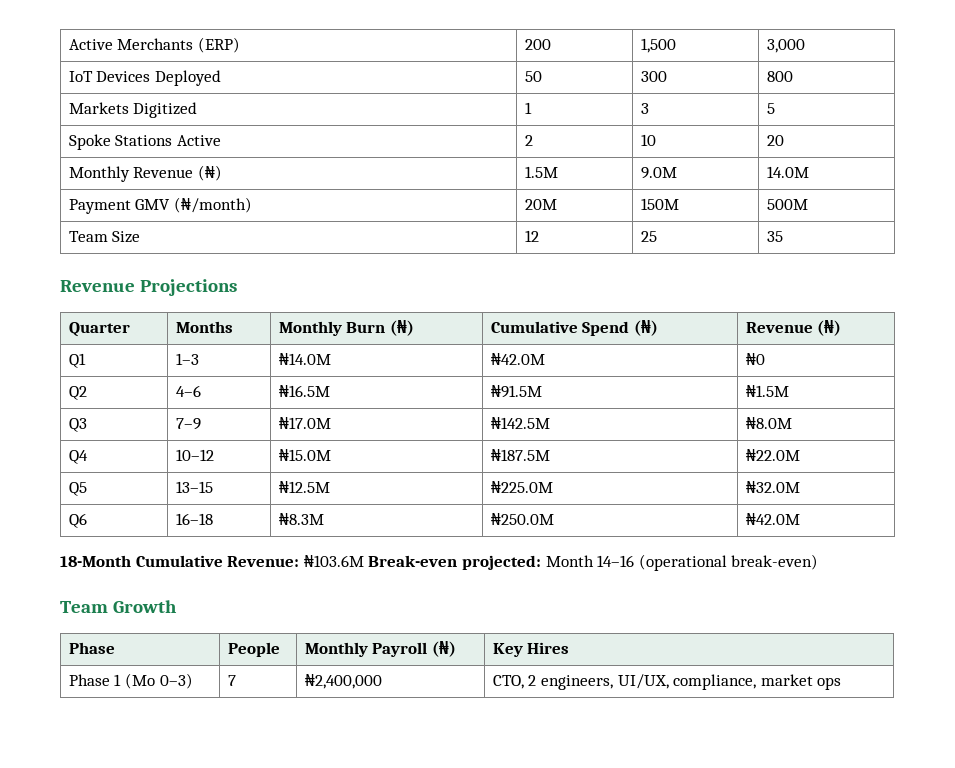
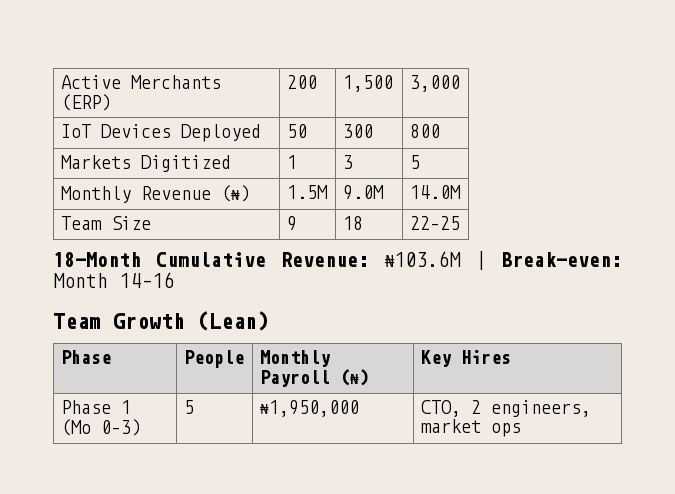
[68,134,221,150] [524,135,533,146] [640,134,656,146] [766,135,784,146] // Spoke Stations Active | 2 | 10 | 20 -> (420, 162) none
[68,197,252,214] [524,199,557,210] [640,198,679,210] [766,199,808,210] [68,231,141,243] [524,230,539,242] [640,231,657,242] [766,231,783,242] [60,279,237,296] [68,322,130,337] [175,321,233,333] [278,320,414,336] [490,320,658,336] [745,320,842,336] [68,353,86,368] [175,353,199,365] [278,353,331,365] [490,353,545,365] [745,353,765,365] [68,386,87,400] [175,385,201,397] [278,385,330,397] [490,385,542,398] [745,385,789,397] [68,418,87,432] [175,418,201,430] [278,417,331,429] [490,417,550,429] [745,417,792,429] [68,450,88,464] [175,449,214,461] [278,449,331,461] [490,449,550,461] [745,449,800,461] [68,482,87,496] [175,481,213,493] [278,481,330,493] [490,481,553,493] [745,481,800,493] [68,513,87,528] [175,513,213,525] [278,513,324,525] [490,513,554,525] [745,513,800,525] Payment GMV (₦/month) | 20M | 150M | 500M // Team Size | 12 | 25 | 35 // Revenue Projections // Quarter | Months | Monthly Burn (₦) | Cumulative Spend (₦) | Revenue (₦) // Q1 | 1–3 | ₦14.0M | ₦42.0M | ₦0 // Q2 | 4–6 | ₦16.5M | ₦91.5M | ₦1.5M // Q3 | 7–9 | ₦17.0M | ₦142.5M | ₦8.0M // Q4 | 10–12 | ₦15.0M | ₦187.5M | ₦22.0M // Q5 | 13–15 | ₦12.5M | ₦225.0M | ₦32.0M // Q6 | 16–18 | ₦8.3M | ₦250.0M | ₦42.0M -> [60,216,151,230] [286,216,297,231] [342,216,363,230] [409,216,460,230] Team Size | 9 | 18 | 22–25
[368,555,541,570] Break-even projected: -> [474,251,622,270] | Break-even:
[638,554,819,571] (operational break-even) -> (174, 280) none
(177, 606) none -> [197,311,269,331] (Lean)
[227,675,236,686] [304,674,382,689] 7 | ₦2,400,000 -> [183,400,194,414] [259,400,359,417] 5 | ₦1,950,000
[617,674,757,690] UI/UX, compliance, -> (591, 408) none

